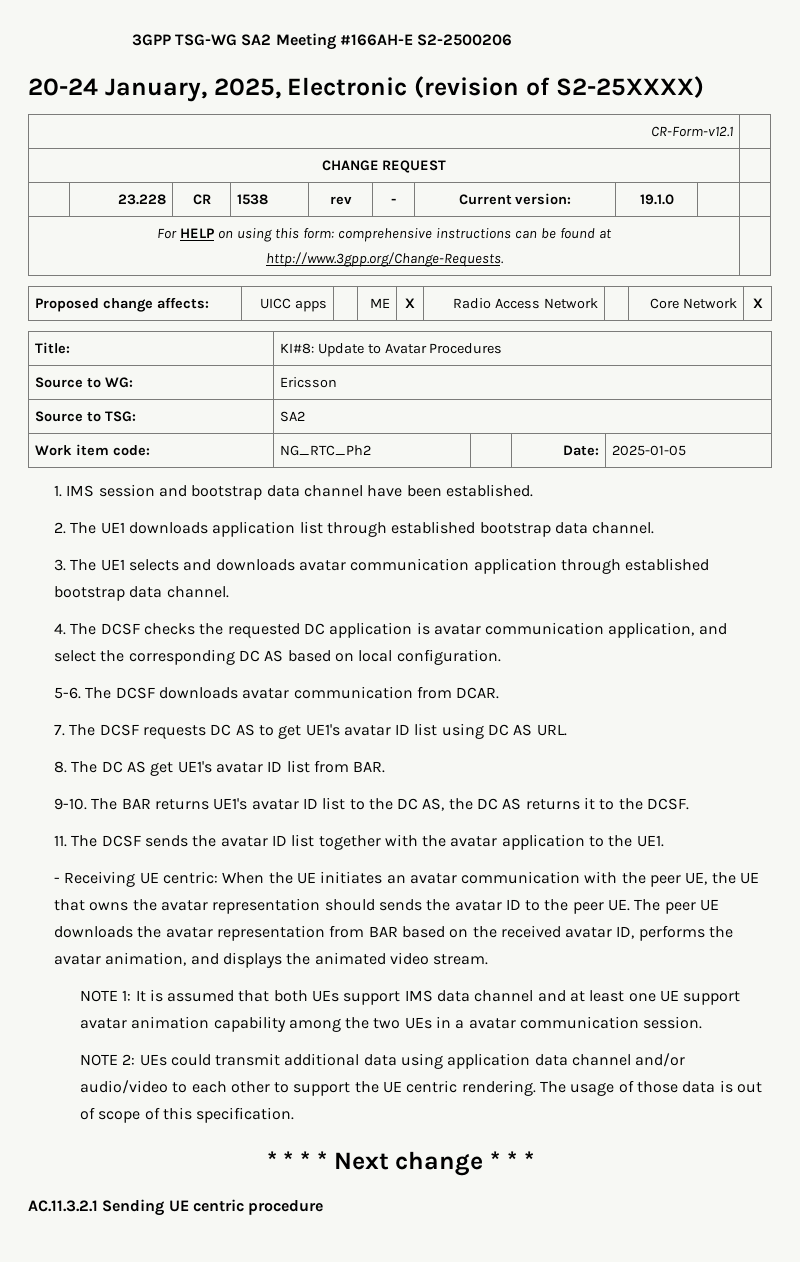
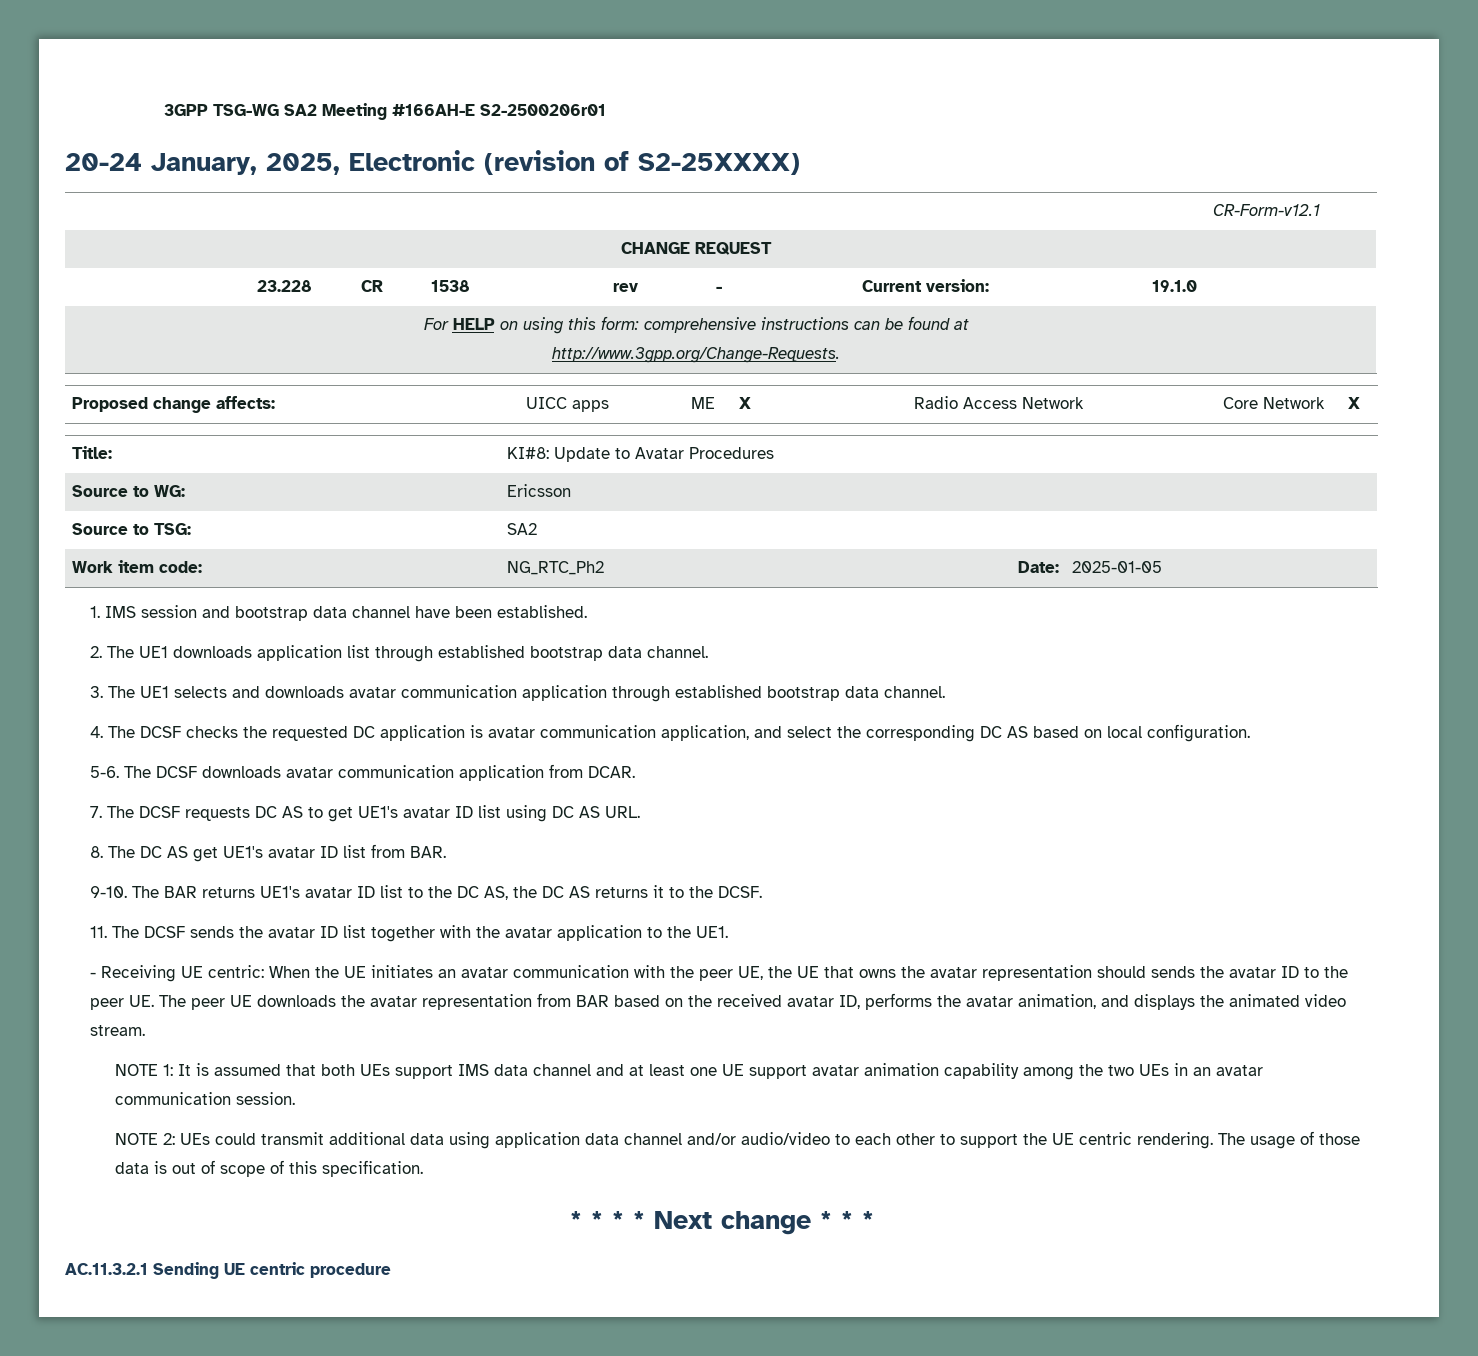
[417,34,513,46] S2-2500206 -> [480,104,607,116] S2-2500206r01
(413, 692) none -> [458,765,544,781] application
[455,1020,465,1029] a -> [1192,1067,1211,1076] an

